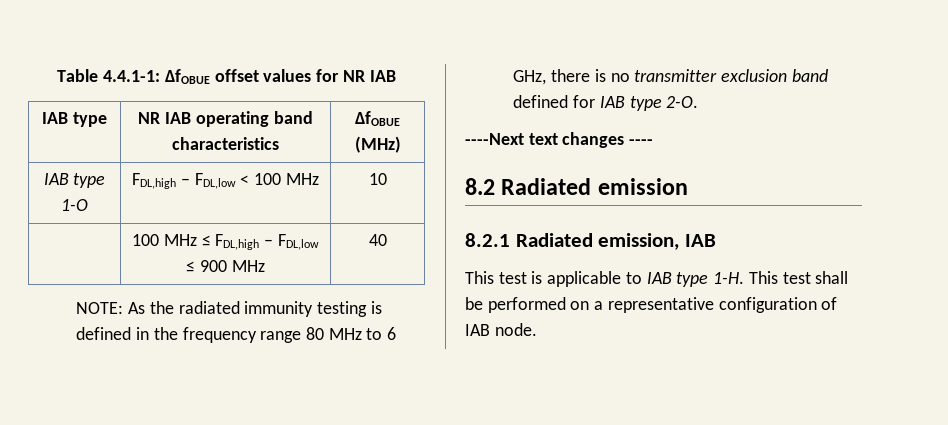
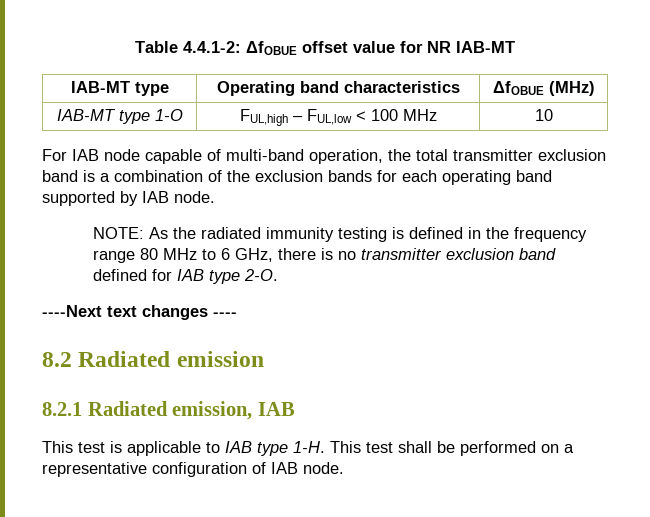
[103,70,161,82] 4.4.1-1: -> [183,41,241,53] 4.4.1-2:
[263,69,312,82] values -> [353,41,395,53] value
[369,70,396,82] [42,112,69,124] IAB // IAB -> [456,41,515,53] [70,81,130,93] IAB-MT // IAB-MT
[138,111,269,127] NR IAB operating -> [216,81,295,96] Operating
[43,173,69,185] IAB -> [56,109,116,121] IAB-MT
[132,173,236,189] FDL,high – FDL,low -> [239,109,352,126] FUL,high – FUL,low
[132,234,319,250] [186,260,265,272] [368,234,387,246] // | 100 MHz ≤ FDL,high – FDL,low ≤ 900 MHz | 40 -> [42,149,606,164] [42,170,552,185] [42,191,215,206] // For IAB node capable of multi-band operation, the total transmitter exclusion band is a combination of the exclusion bands for each operating band supported by IAB node.

